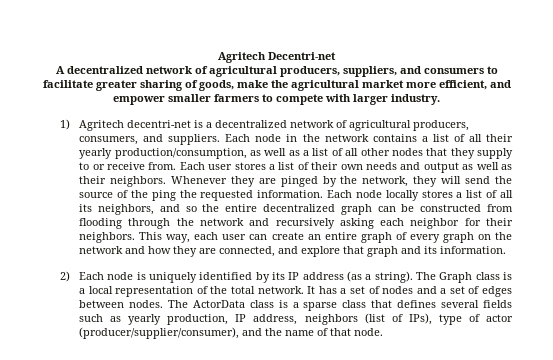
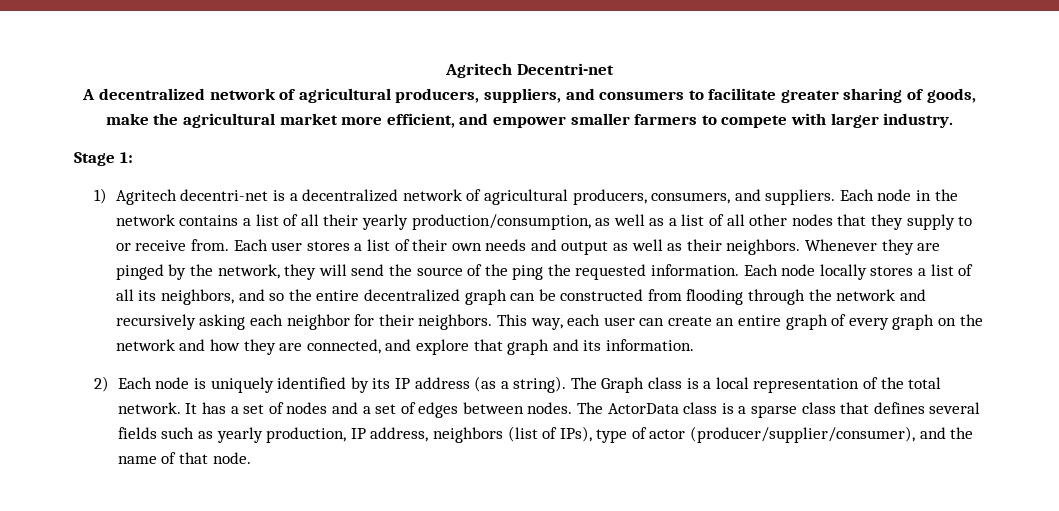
(440, 99) none -> [74,152,133,166] // Stage 1:

